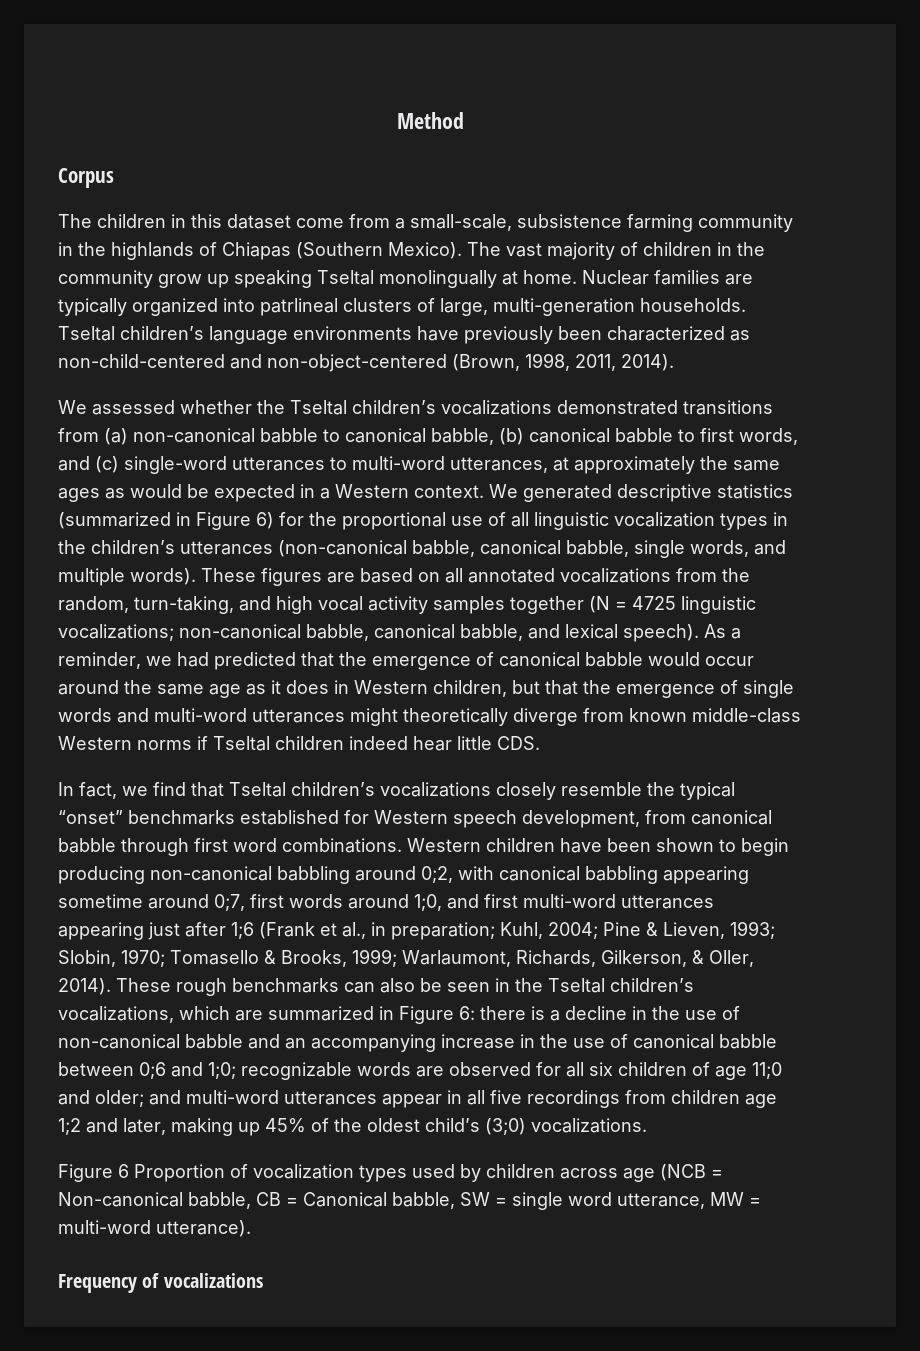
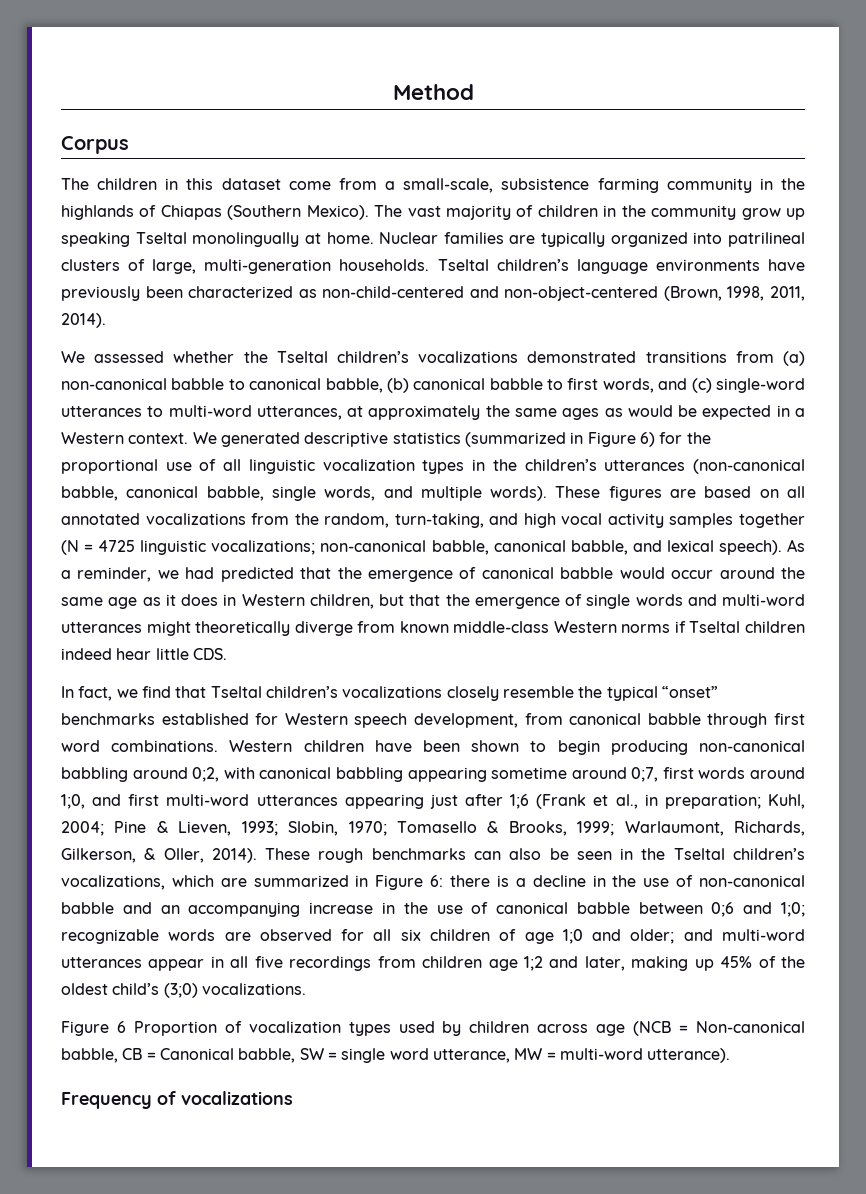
[260,298,338,316] patrlineal -> [727,232,805,247] patrilineal
[752,1062,782,1079] 11;0 -> [562,929,583,944] 1;0

